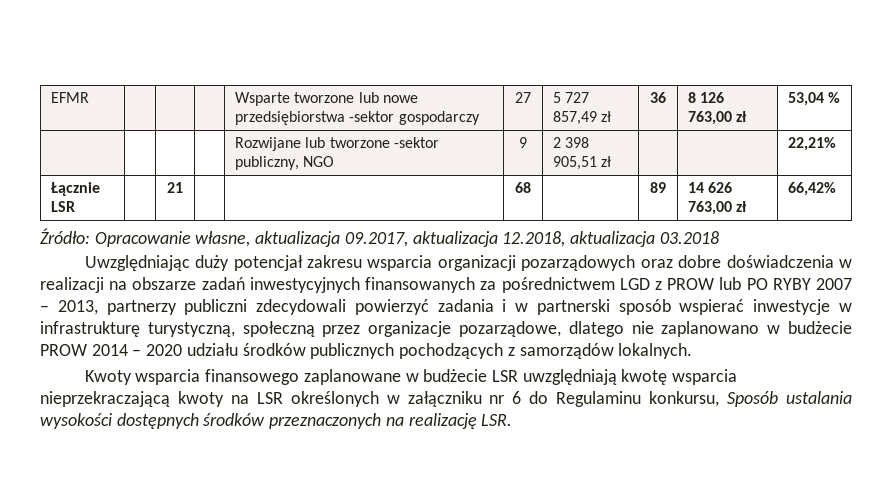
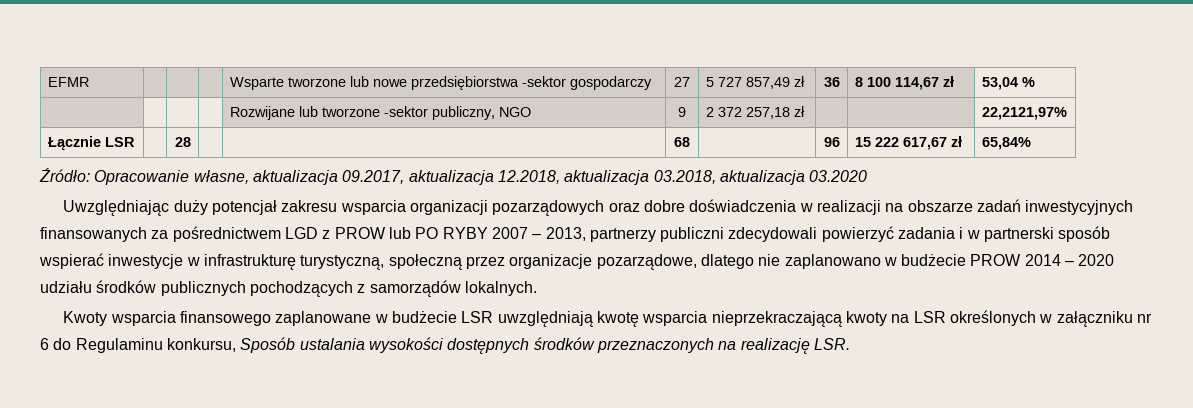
[700,92,725,103] [687,111,732,125] 126 763,00 -> [866,77,939,90] 100 114,67
[565,137,590,148] [552,156,597,170] 398 905,51 -> [717,107,790,119] 372 257,18
[787,137,836,151] 22,21% -> [981,107,1067,120] 22,2121,97%
[167,182,183,193] 21 -> [174,137,191,147] 28
[650,182,666,193] [687,182,733,193] [687,201,748,215] [787,182,836,196] 89 | 14 626 763,00 zł | 66,42% -> [823,137,840,147] [854,136,962,150] [981,137,1031,150] 96 | 15 222 617,67 zł | 65,84%
[659,231,719,244] 03.2018 -> [653,170,868,185] 03.2018, aktualizacja 03.2020

